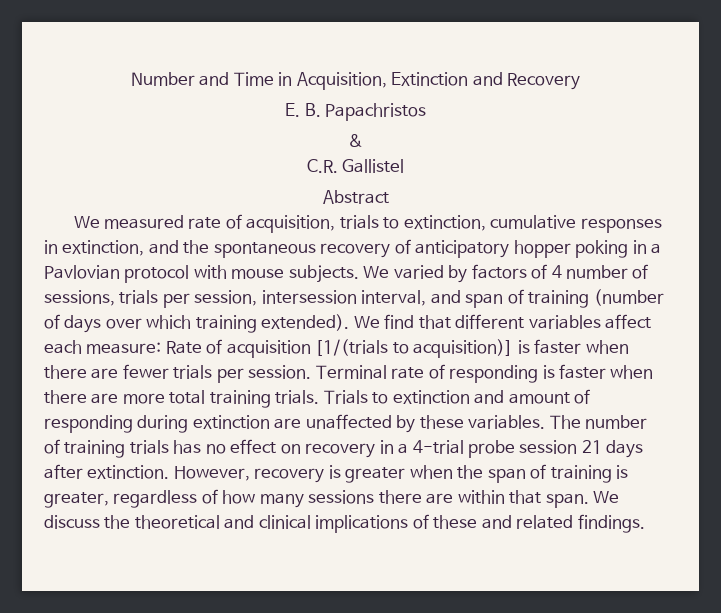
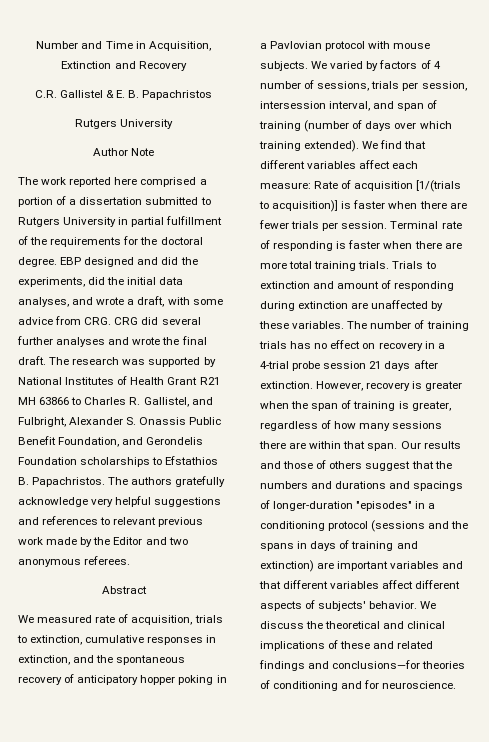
(581, 81) none -> [34,90,114,98] C.R. Gallistel &
[348,134,363,147] [306,159,405,173] & // C.R. Gallistel -> [74,119,174,129] [92,148,155,156] [18,177,207,187] [18,196,211,207] [18,216,223,227] [18,236,203,247] [18,257,198,267] [18,277,184,287] [18,296,223,307] [18,316,201,325] [17,336,207,347] [18,356,216,367] [18,376,220,385] [18,397,213,407] [18,417,222,427] [18,436,204,447] [18,456,219,467] [18,476,226,487] [18,496,222,507] [18,516,204,527] [18,537,188,547] [18,556,131,567] Rutgers University // Author Note // The work reported here comprised a portion of a dissertation submitted to Rutgers University in partial fulfillment of the requirements for the doctoral degree. EBP designed and did the experiments, did the initial data analyses, and wrote a draft, with some advice from CRG. CRG did several further analyses and wrote the final draft. The research was supported by National Institutes of Health Grant R21 MH 63866 to Charles R. Gallistel, and Fulbright, Alexander S. Onassis Public Benefit Foundation, and Gerondelis Foundation scholarships to Efstathios B. Papachristos. The authors gratefully acknowledge very helpful suggestions and references to relevant previous work made by the Editor and two anonymous referees.
(589, 500) none -> [400,441,461,449] [260,460,452,471] [260,481,464,491] [260,500,436,511] [260,520,469,532] [260,540,418,551] [260,560,464,572] [259,580,461,589] [260,600,418,611] Our results and those of others suggest that the numbers and durations and spacings of longer-duration "episodes" in a conditioning protocol (sessions and the spans in days of training and extinction) are important variables and that different variables affect different aspects of subjects' behavior.
[577,514,645,533] findings. -> [259,660,466,671] [260,680,457,691] findings and conclusions—for theories of conditioning and for neuroscience.

